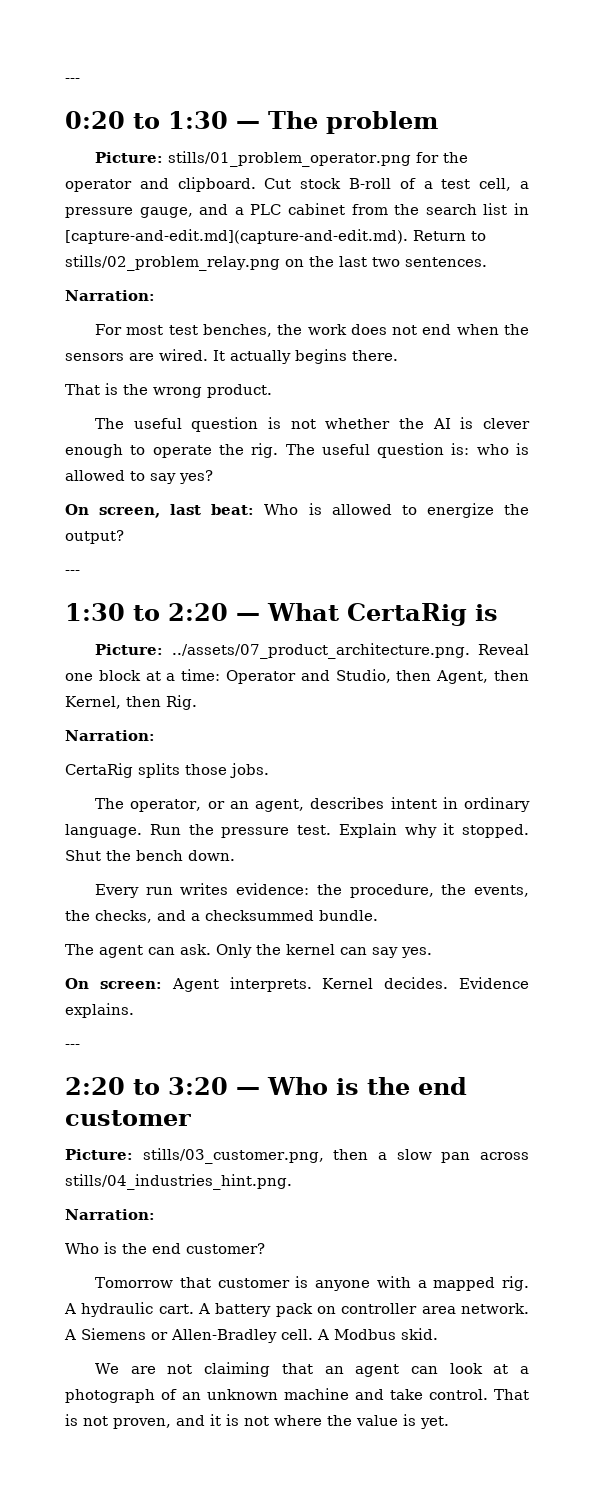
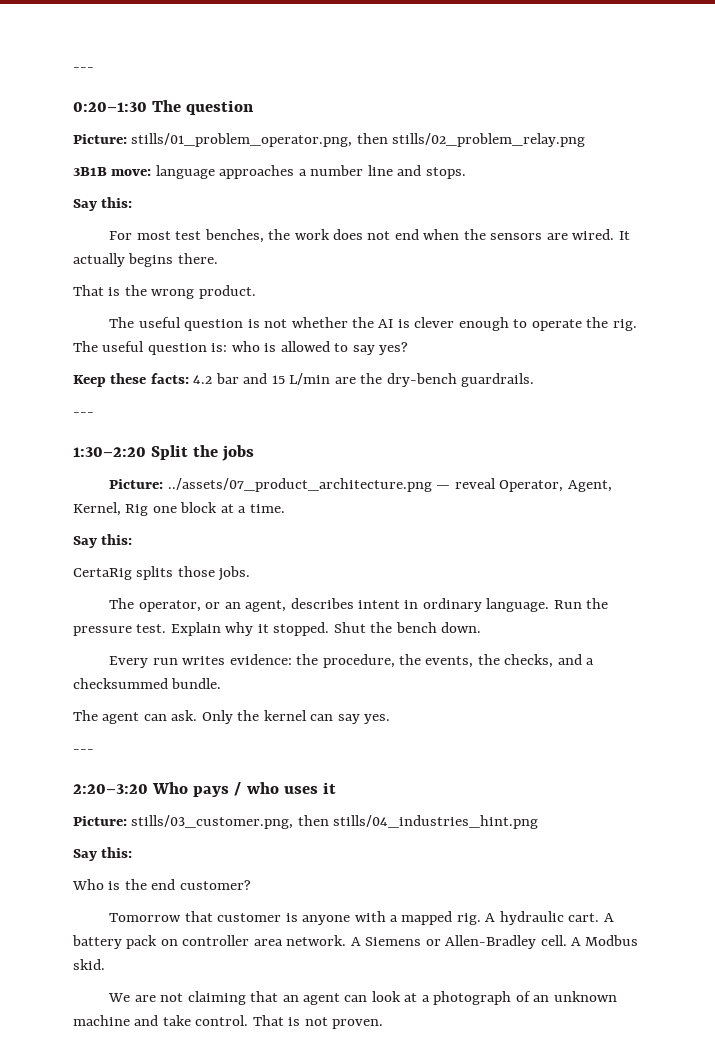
[65,78,80,83] [65,111,438,134] [95,151,469,167] [65,177,530,192] [65,203,530,218] [65,229,486,244] [65,255,487,271] [65,290,155,301] --- // 0:20 to 1:30 — The problem // Picture: stills/01_problem_operator.png for the operator and clipboard. Cut stock B-roll of a test cell, a pressure gauge, and a PLC cabinet from the search list in [capture-and-edit.md](capture-and-edit.md). Return to stills/02_problem_relay.png on the last two sentences. // Narration: -> [73,67,94,71] [73,100,255,115] [73,133,586,147] [73,165,466,179] [73,197,133,211] --- // 0:20–1:30 The question // Picture: stills/01_problem_operator.png, then stills/02_problem_relay.png // 3B1B move: language approaches a number line and stops. // Say this:
[65,503,529,518] [65,530,124,544] [65,570,80,575] [65,603,498,626] [95,643,529,659] [65,669,529,684] [65,695,197,710] [65,730,155,741] On screen, last beat: Who is allowed to energize the output? // --- // 1:30 to 2:20 — What CertaRig is // Picture: ../assets/07_product_architecture.png. Reveal one block at a time: Operator and Studio, then Agent, then Kernel, then Rig. // Narration: -> [73,373,535,387] [73,412,94,416] [73,445,255,461] [109,478,612,492] [73,502,285,516] [73,534,133,548] Keep these facts: 4.2 bar and 15 L/min are the dry-bench guardrails. // --- // 1:30–2:20 Split the jobs // Picture: ../assets/07_product_architecture.png — reveal Operator, Agent, Kernel, Rig one block at a time. // Say this:
[65,977,529,992] [65,1003,134,1018] [65,1044,80,1049] [65,1077,467,1095] [65,1110,191,1126] [65,1148,529,1164] [65,1174,292,1190] [65,1209,155,1220] On screen: Agent interprets. Kernel decides. Evidence explains. // --- // 2:20 to 3:20 — Who is the end customer // Picture: stills/03_customer.png, then a slow pan across stills/04_industries_hint.png. // Narration: -> [73,749,94,753] [73,782,336,797] [73,815,539,829] [73,847,133,861] --- // 2:20–3:20 Who pays / who uses it // Picture: stills/03_customer.png, then stills/04_industries_hint.png // Say this:
[113,1414,449,1429] proven, and it is not where the value is yet. -> [332,1019,384,1029] proven.

